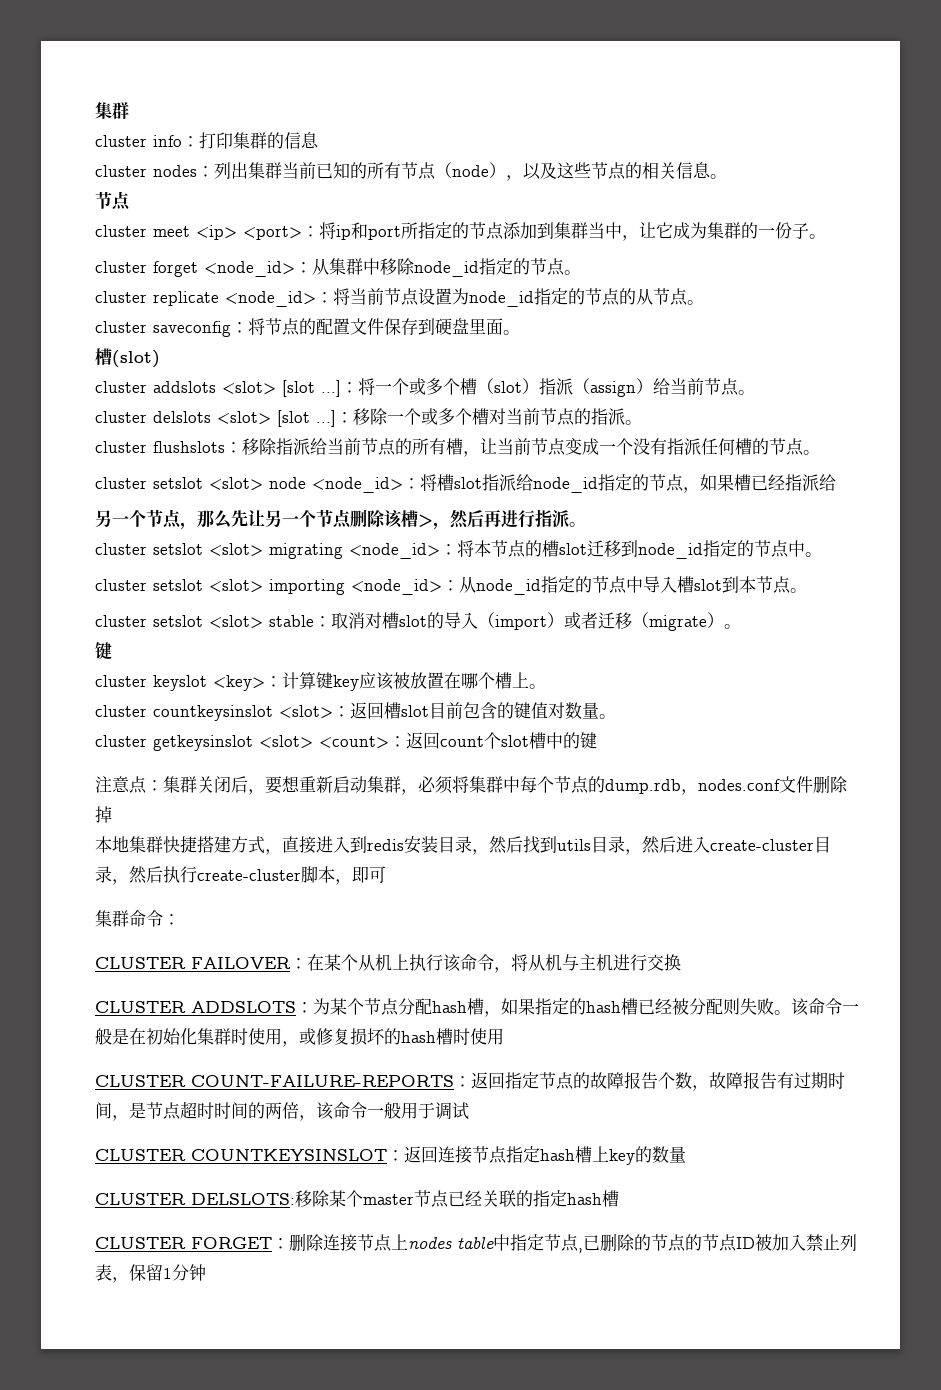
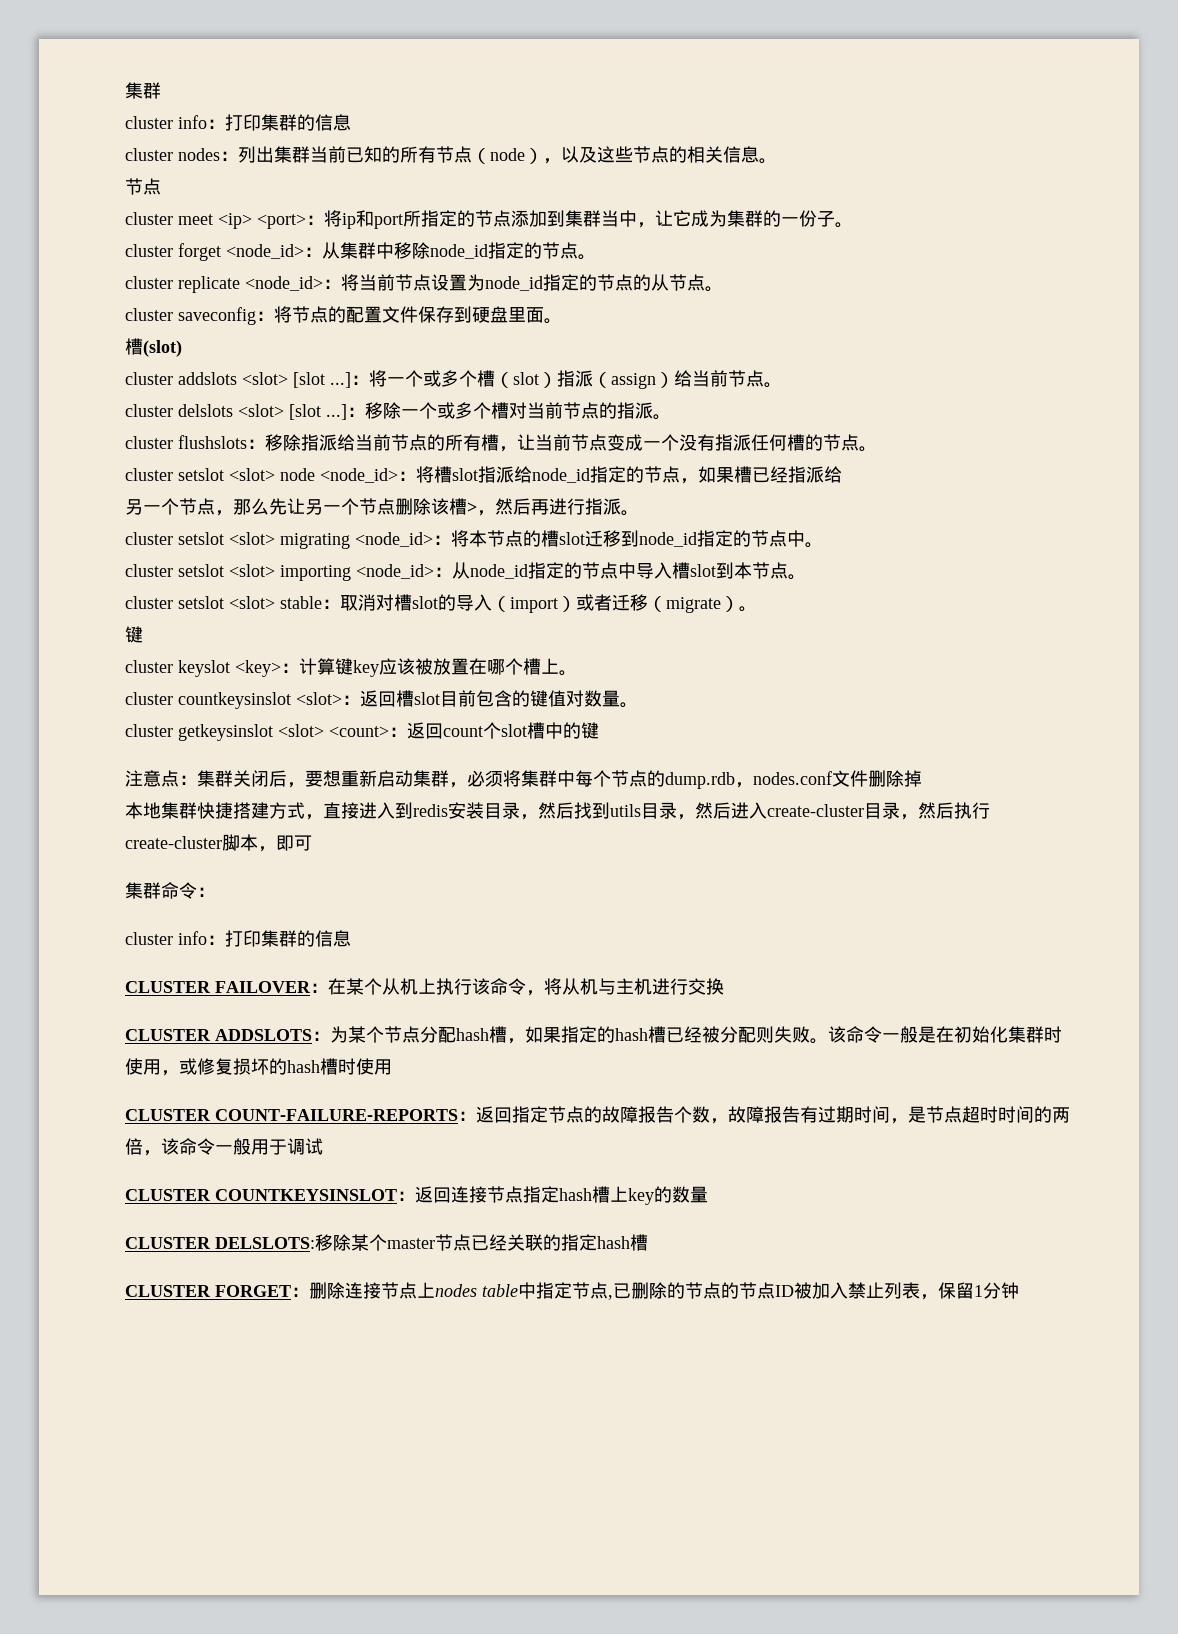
(180, 919) none -> [125,930,351,947] // cluster info：打印集群的信息

